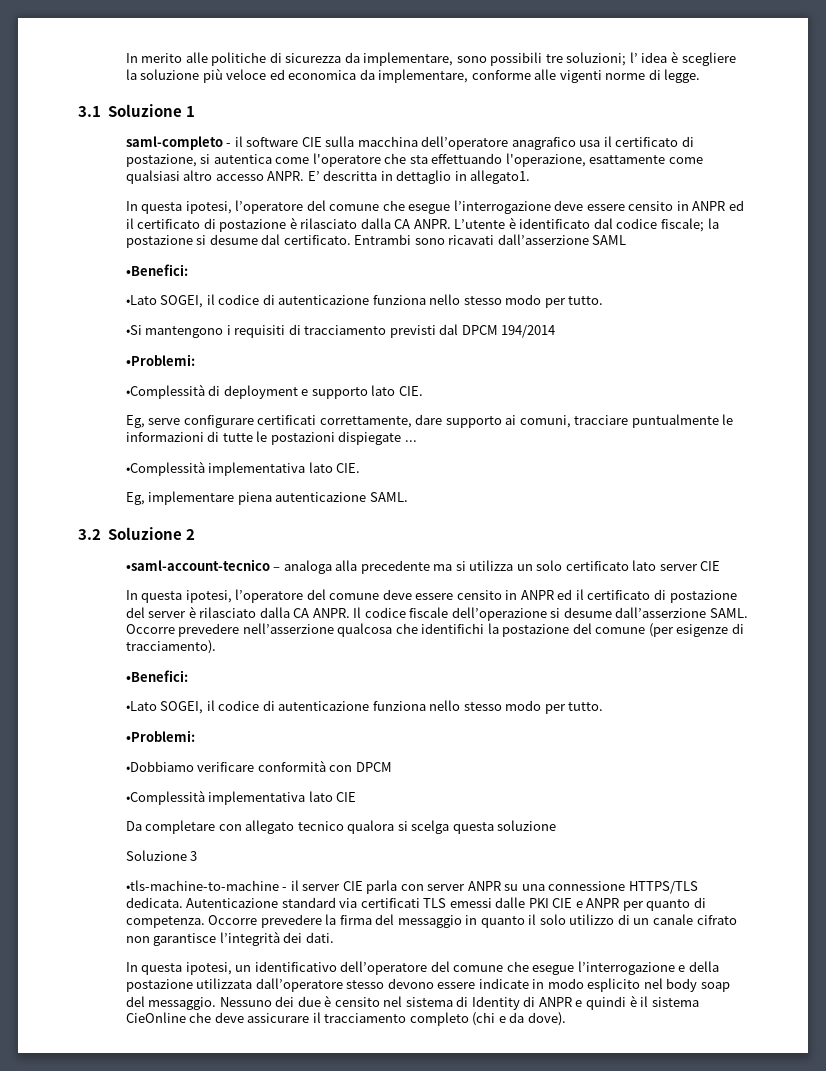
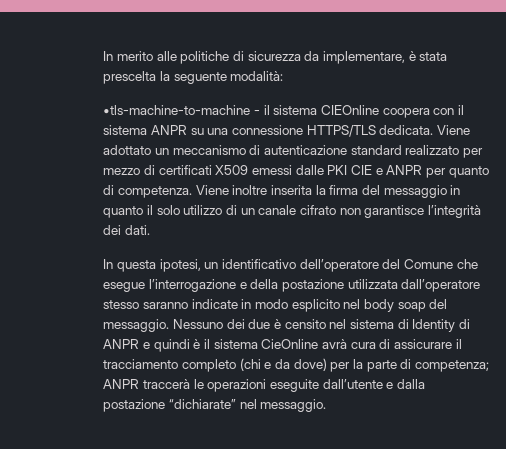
[456,51,736,66] [125,68,701,83] [78,104,195,117] [125,136,694,150] [125,153,703,167] [125,170,531,184] [125,200,744,214] [125,217,719,232] [125,234,627,248] [125,264,188,276] [125,294,604,308] [125,324,556,338] [125,354,195,366] [125,384,423,399] [125,414,734,428] [125,431,417,445] [125,461,361,476] [125,491,408,505] [78,527,195,540] [125,559,721,574] [125,589,737,603] [125,606,748,621] [125,623,744,637] [125,640,216,654] [125,670,188,682] [125,700,604,714] [125,730,195,742] [125,760,392,772] [125,790,357,805] [125,820,557,834] [125,850,198,861] [125,880,466,894] sono possibili tre soluzioni; l’ idea è scegliere la soluzione più veloce ed economica da implementare, conforme alle vigenti norme di legge. // 3.1 Soluzione 1 // saml-completo - il software CIE sulla macchina dell’operatore anagrafico usa il certificato di postazione, si autentica come l'operatore che sta effettuando l'operazione, esattamente come qualsiasi altro accesso ANPR. E’ descritta in dettaglio in allegato1. // In questa ipotesi, l’operatore del comune che esegue l’interrogazione deve essere censito in ANPR ed il certificato di postazione è rilasciato dalla CA ANPR. L’utente è identificato dal codice fiscale; la postazione si desume dal certificato. Entrambi sono ricavati dall’asserzione SAML // •Benefici: // •Lato SOGEI, il codice di autenticazione funziona nello stesso modo per tutto. // •Si mantengono i requisiti di tracciamento previsti dal DPCM 194/2014 // •Problemi: // •Complessità di deployment e supporto lato CIE. // Eg, serve configurare certificati correttamente, dare supporto ai comuni, tracciare puntualmente le informazioni di tutte le postazioni dispiegate ... // •Complessità implementativa lato CIE. // Eg, implementare piena autenticazione SAML. // 3.2 Soluzione 2 // •saml-account-tecnico – analoga alla precedente ma si utilizza un solo certificato lato server CIE // In questa ipotesi, l’operatore del comune deve essere censito in ANPR ed il certificato di postazione del server è rilasciato dalla CA ANPR. Il codice fiscale dell’operazione si desume dall’asserzione SAML. Occorre prevedere nell’asserzione qualcosa che identifichi la postazione del comune (per esigenze di tracciamento). // •Benefici: // •Lato SOGEI, il codice di autenticazione funziona nello stesso modo per tutto. // •Problemi: // •Dobbiamo verificare conformità con DPCM // •Complessità implementativa lato CIE // Da completare con allegato tecnico qualora si scelga questa soluzione // Soluzione 3 // •tls-machine-to-machine - il server CIE parla con server -> [408,51,448,61] [103,71,284,84] [103,105,465,118] [103,125,148,135] è stata prescelta la seguente modalità: // •tls-machine-to-machine - il sistema CIEOnline coopera con il sistema
[186,897,447,908] Autenticazione standard via certificati TLS -> [437,125,471,135] [103,145,484,158] [103,165,249,175] Viene adottato un meccanismo di autenticazione standard realizzato per mezzo di certificati X509
[208,914,322,928] Occorre prevedere -> [195,185,313,195] Viene inoltre inserita
[453,965,504,972] comune -> [404,259,454,269] Comune
[387,978,476,989] devono essere -> [143,302,189,309] saranno
[189,1012,244,1023] che deve -> [322,339,391,349] avrà cura di
[527,1012,566,1026] dove). -> [293,358,489,372] [103,379,426,392] [103,399,327,412] dove) per la parte di competenza; ANPR traccerà le operazioni eseguite dall’utente e dalla postazione “dichiarate” nel messaggio.

